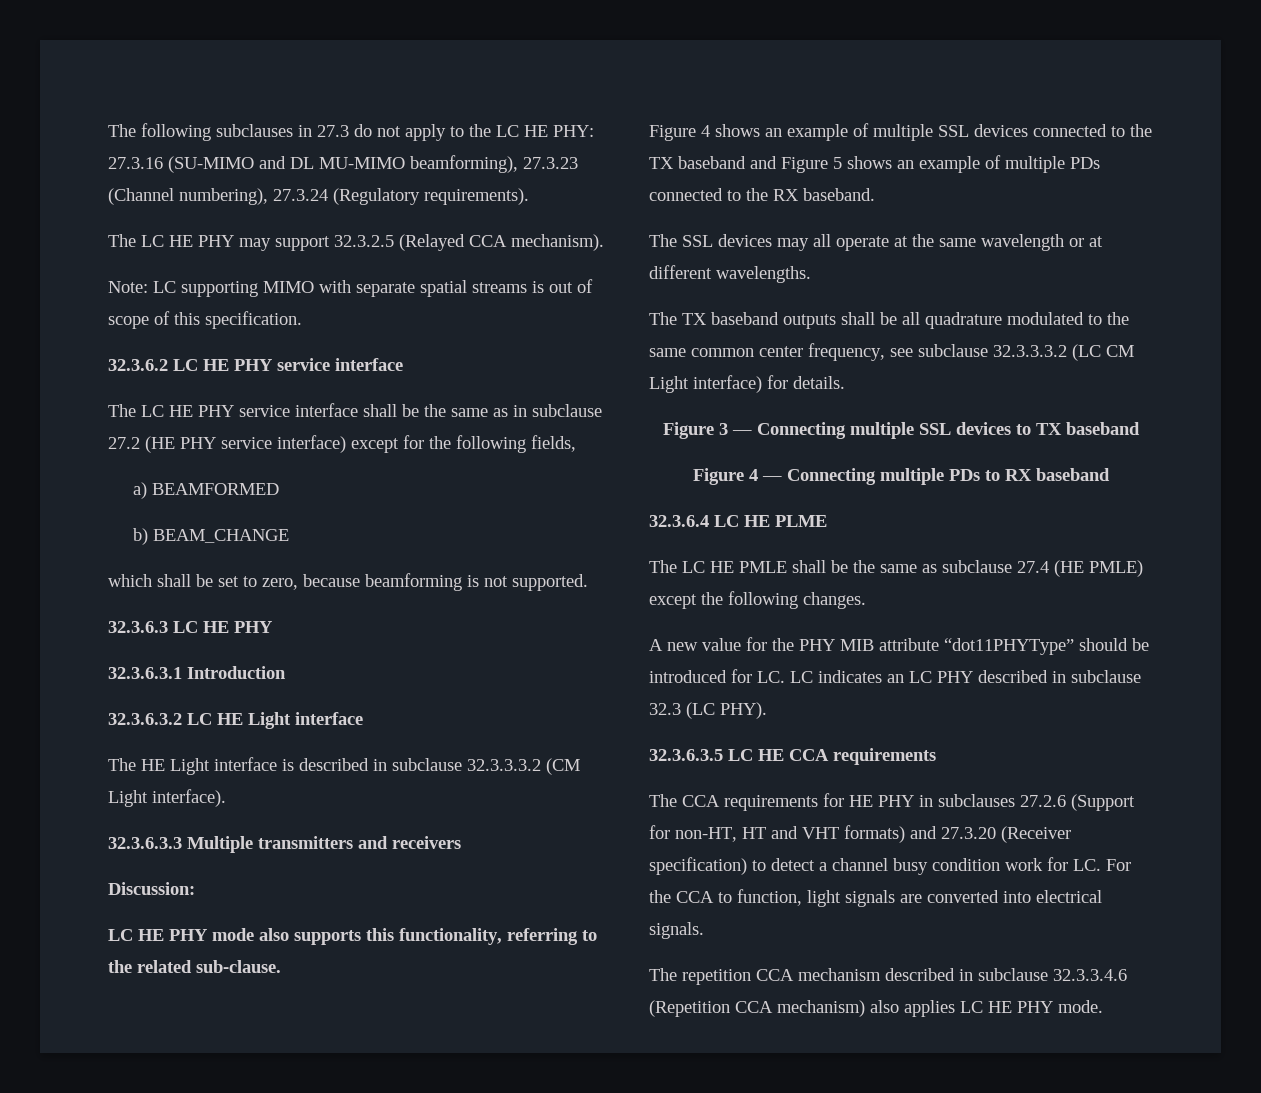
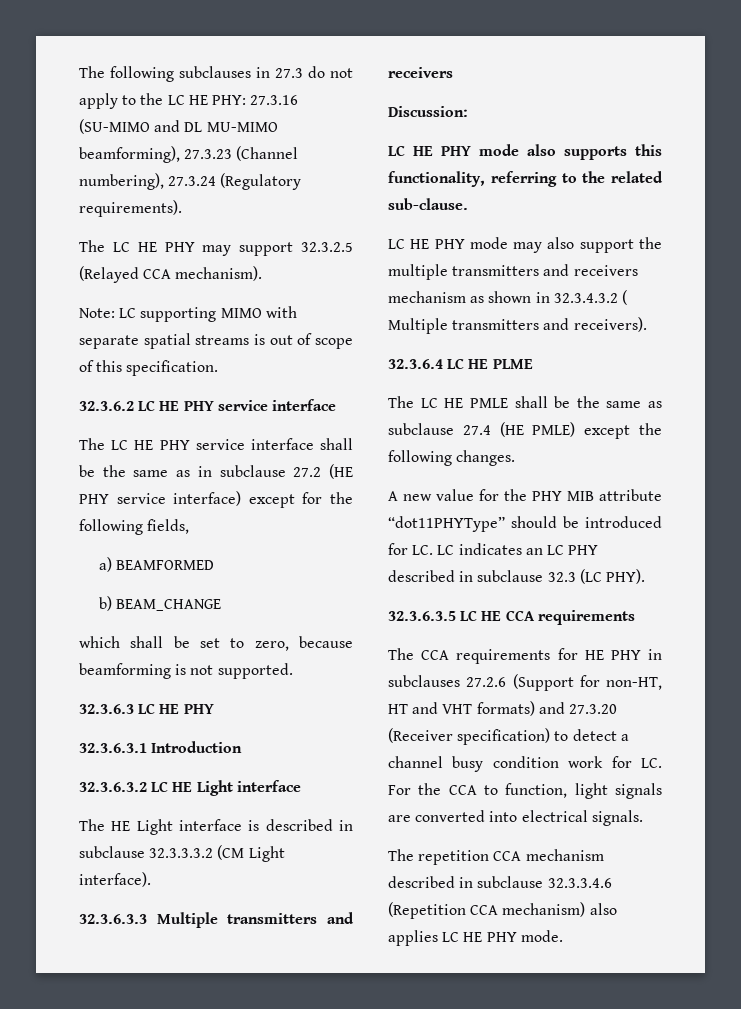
[649,123,1152,141] [649,155,1100,173] [649,188,875,201] [649,234,1103,251] [649,265,811,283] [649,312,1129,329] [649,343,1134,361] [649,375,845,393] [663,422,1140,439] [693,468,1110,485] Figure 4 shows an example of multiple SSL devices connected to the TX baseband and Figure 5 shows an example of multiple PDs connected to the RX baseband. // The SSL devices may all operate at the same wavelength or at different wavelengths. // The TX baseband outputs shall be all quadrature modulated to the same common center frequency, see subclause 32.3.3.3.2 (LC CM Light interface) for details. // Figure 3 — Connecting multiple SSL devices to TX baseband // Figure 4 — Connecting multiple PDs to RX baseband -> [388,237,662,253] [388,264,638,280] [388,290,627,305] [388,317,647,334] LC HE PHY mode may also support the multiple transmitters and receivers mechanism as shown in 32.3.4.3.2 ( Multiple transmitters and receivers).

